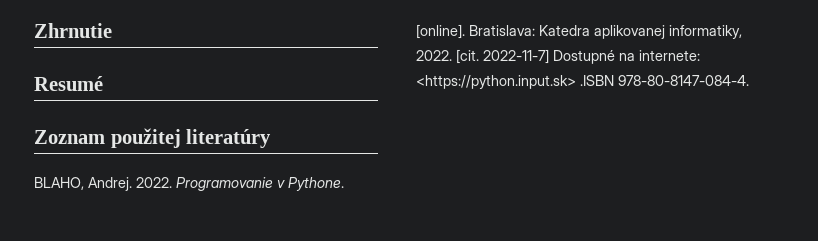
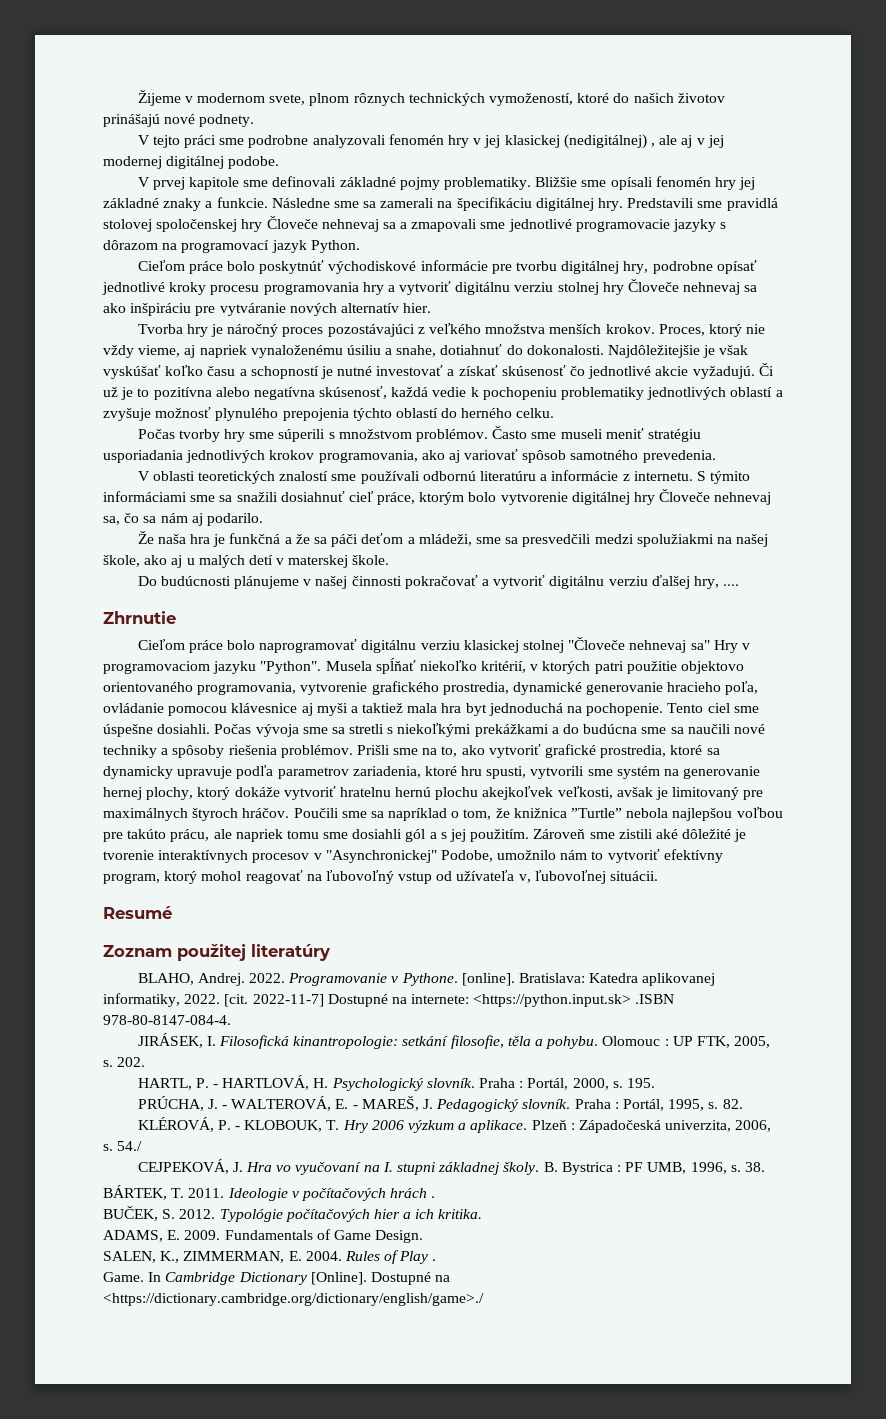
[34,23,112,38] Zhrnutie -> [137,90,725,106] [103,114,255,127] [137,134,724,149] [103,156,280,169] [137,176,756,190] [103,197,778,211] [103,216,727,232] [103,240,360,253] [137,260,757,274] [102,279,758,295] [103,303,432,316] [137,323,766,337] [103,344,749,358] [103,363,774,379] [103,386,783,400] [103,407,555,421] [137,426,701,442] [103,449,716,463] [137,470,751,484] [103,489,772,505] [103,513,263,526] [137,531,769,547] [103,555,390,568] [137,575,740,589] [103,611,176,624] [137,637,750,653] [103,658,745,674] [103,681,759,695] [103,703,759,716] [103,723,765,737] [103,744,720,758] [103,765,761,779] [103,786,764,800] [103,807,783,821] [103,829,747,842] [103,849,723,863] [103,870,659,884] Žijeme v modernom svete, plnom rôznych technických vymožeností, ktoré do našich životov prinášajú nové podnety. // V tejto práci sme podrobne analyzovali fenomén hry v jej klasickej (nedigitálnej) , ale aj v jej modernej digitálnej podobe. // V prvej kapitole sme definovali základné pojmy problematiky. Bližšie sme opísali fenomén hry jej základné znaky a funkcie. Následne sme sa zamerali na špecifikáciu digitálnej hry. Predstavili sme pravidlá stolovej spoločenskej hry Človeče nehnevaj sa a zmapovali sme jednotlivé programovacie jazyky s dôrazom na programovací jazyk Python. // Cieľom práce bolo poskytnúť východiskové informácie pre tvorbu digitálnej hry, podrobne opísať jednotlivé kroky procesu programovania hry a vytvoriť digitálnu verziu stolnej hry Človeče nehnevaj sa ako inšpiráciu pre vytváranie nových alternatív hier. // Tvorba hry je náročný proces pozostávajúci z veľkého množstva menších krokov. Proces, ktorý nie vždy vieme, aj napriek vynaloženému úsiliu a snahe, dotiahnuť do dokonalosti. Najdôležitejšie je však vyskúšať koľko času a schopností je nutné investovať a získať skúsenosť čo jednotlivé akcie vyžadujú. Či už je to pozitívna alebo negatívna skúsenosť, každá vedie k pochopeniu problematiky jednotlivých oblastí a zvyšuje možnosť plynulého prepojenia týchto oblastí do herného celku. // Počas tvorby hry sme súperili s množstvom problémov. Často sme museli meniť stratégiu usporiadania jednotlivých krokov programovania, ako aj variovať spôsob samotného prevedenia. // V oblasti teoretických znalostí sme používali odbornú literatúru a informácie z internetu. S týmito informáciami sme sa snažili dosiahnuť cieľ práce, ktorým bolo vytvorenie digitálnej hry Človeče nehnevaj sa, čo sa nám aj podarilo. // Že naša hra je funkčná a že sa páči deťom a mládeži, sme sa presvedčili medzi spolužiakmi na našej škole, ako aj u malých detí v materskej škole. // Do budúcnosti plánujeme v našej činnosti pokračovať a vytvoriť digitálnu verziu ďalšej hry, .... // Zhrnutie // Cieľom práce bolo naprogramovať digitálnu verziu klasickej stolnej "Človeče nehnevaj sa" Hry v programovaciom jazyku "Python". Musela spĺňať niekoľko kritérií, v ktorých patri použitie objektovo orientovaného programovania, vytvorenie grafického prostredia, dynamické generovanie hracieho poľa, ovládanie pomocou klávesnice aj myši a taktiež mala hra byt jednoduchá na pochopenie. Tento ciel sme úspešne dosiahli. Počas vývoja sme sa stretli s niekoľkými prekážkami a do budúcna sme sa naučili nové techniky a spôsoby riešenia problémov. Prišli sme na to, ako vytvoriť grafické prostredia, ktoré sa dynamicky upravuje podľa parametrov zariadenia, ktoré hru spusti, vytvorili sme systém na generovanie hernej plochy, ktorý dokáže vytvoriť hratelnu hernú plochu akejkoľvek veľkosti, avšak je limitovaný pre maximálnych štyroch hráčov. Poučili sme sa napríklad o tom, že knižnica ”Turtle” nebola najlepšou voľbou pre takúto prácu, ale napriek tomu sme dosiahli gól a s jej použitím. Zároveň sme zistili aké dôležité je tvorenie interaktívnych procesov v "Asynchronickej" Podobe, umožnilo nám to vytvoriť efektívny program, ktorý mohol reagovať na ľubovoľný vstup od užívateľa v, ľubovoľnej situácii.
(749, 80) none -> [137,1033,771,1049] [103,1057,146,1067] [137,1075,655,1091] [137,1096,743,1112] [137,1117,772,1133] [103,1141,143,1151] [137,1159,765,1175] [103,1185,436,1201] [103,1206,483,1222] [103,1229,424,1243] [103,1250,437,1264] [103,1272,451,1285] [103,1293,484,1306] // JIRÁSEK, I. Filosofická kinantropologie: setkání filosofie, těla a pohybu. Olomouc : UP FTK, 2005, s. 202. // HARTL, P. - HARTLOVÁ, H. Psychologický slovník. Praha : Portál, 2000, s. 195. // PRÚCHA, J. - WALTEROVÁ, E. - MAREŠ, J. Pedagogický slovník. Praha : Portál, 1995, s. 82. // KLÉROVÁ, P. - KLOBOUK, T. Hry 2006 výzkum a aplikace. Plzeň : Západočeská univerzita, 2006, s. 54./ // CEJPEKOVÁ, J. Hra vo vyučovaní na I. stupni základnej školy. B. Bystrica : PF UMB, 1996, s. 38. // BÁRTEK, T. 2011. Ideologie v počítačových hrách . // BUČEK, S. 2012. Typológie počítačových hier a ich kritika. // ADAMS, E. 2009. Fundamentals of Game Design. // SALEN, K., ZIMMERMAN, E. 2004. Rules of Play . // Game. In Cambridge Dictionary [Online]. Dostupné na <https://dictionary.cambridge.org/dictionary/english/game>./

